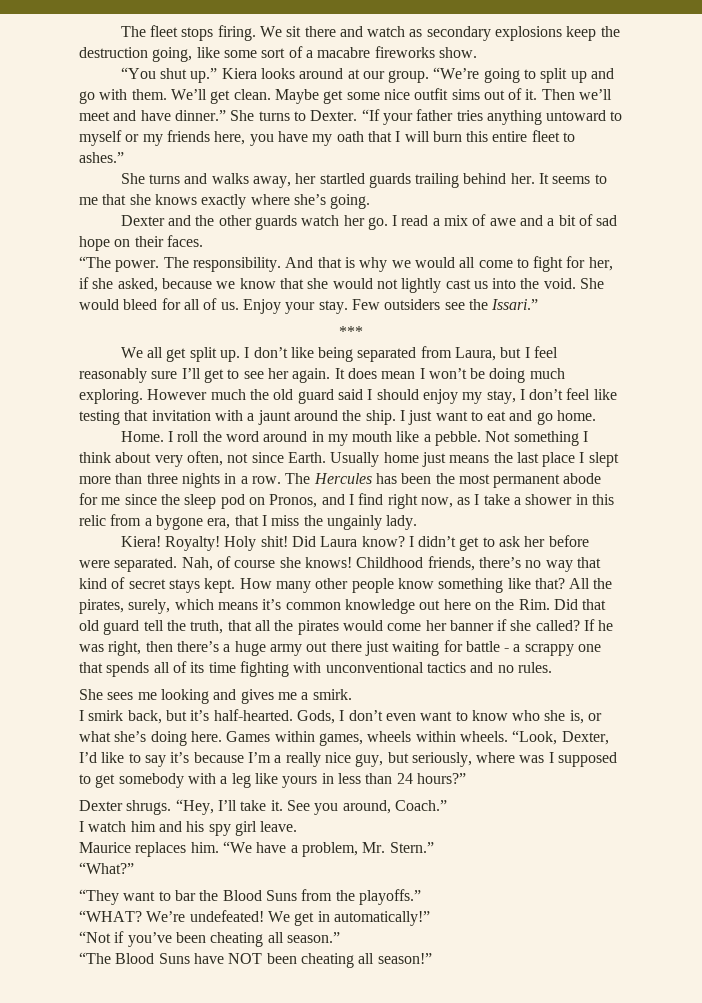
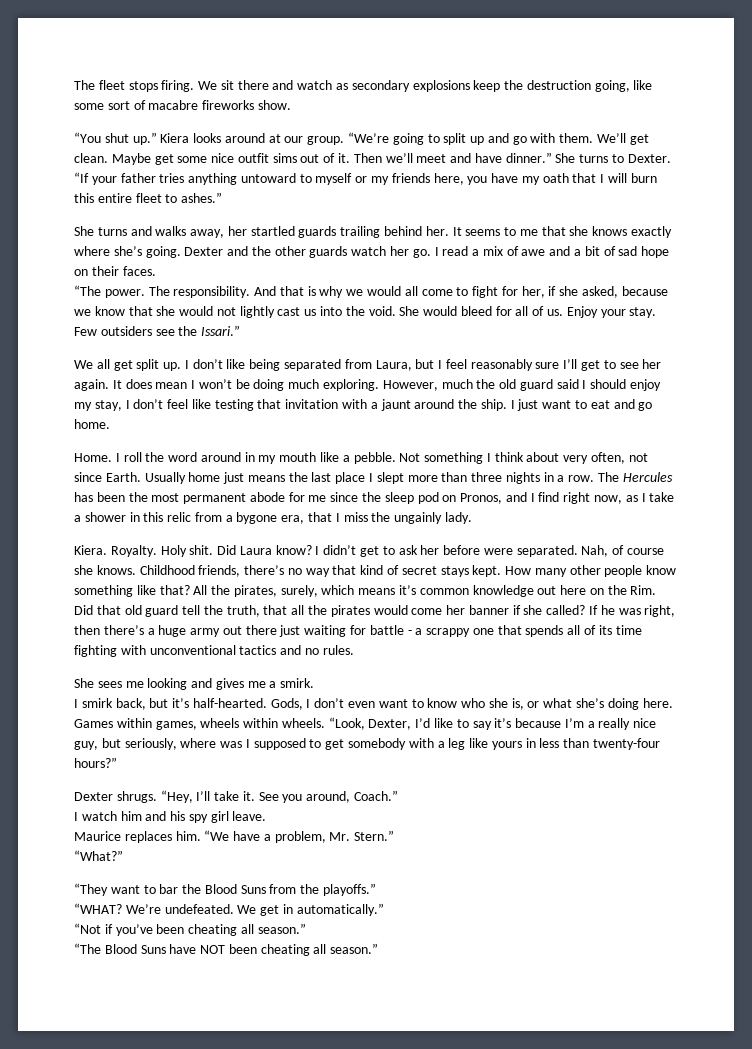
[305,50,313,58] a -> (146, 105) none
(371, 201) // -> (181, 252) none
[339,326,363,337] // *** -> (241, 330) none
[147,389,208,400] However -> [382,380,438,391] However,
[120,536,288,551] Kiera! Royalty! Holy shit! -> [74,545,214,557] Kiera. Royalty. Holy shit.
[304,557,352,568] knows! -> [96,565,136,575] knows.
[396,773,413,784] 24 -> [593,738,661,750] twenty-four
[189,910,264,922] undefeated! -> [164,904,234,914] undefeated.
[333,911,430,926] automatically!” -> [296,903,384,916] automatically.”
[377,953,432,964] season!” -> [330,943,379,954] season.”

